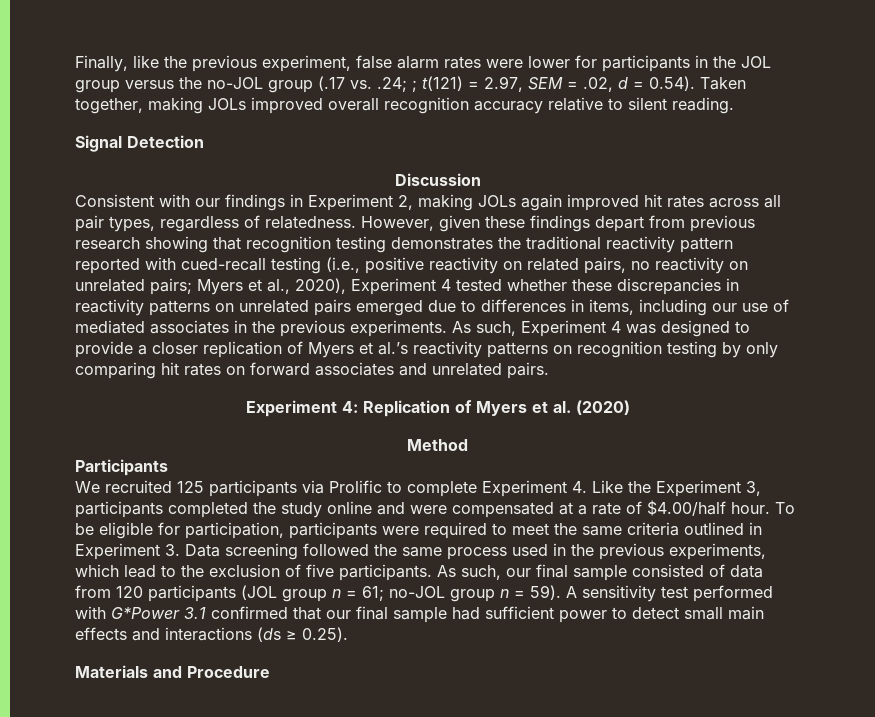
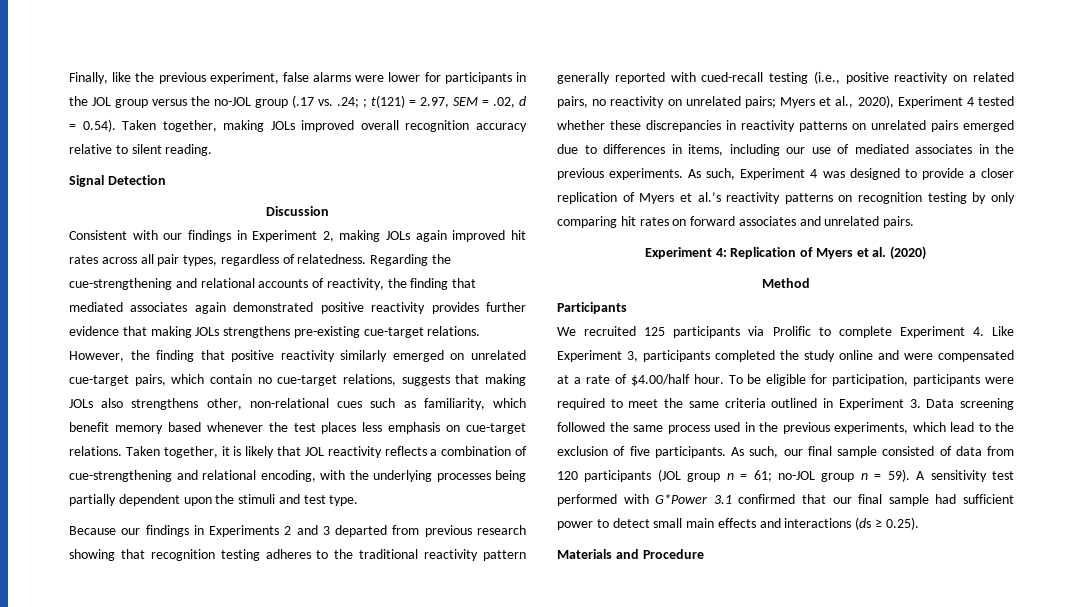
[397,56,481,69] alarm rates -> [313,72,352,82] alarms
[361,215,644,232] However, given these findings depart -> [370,254,452,266] [69,278,477,290] [69,302,526,314] [69,326,481,338] [69,350,526,362] [69,374,526,386] [69,398,526,410] [69,422,526,434] [69,446,527,458] [69,470,526,482] [69,494,359,506] [69,525,388,537] Regarding the cue-strengthening and relational accounts of reactivity, the finding that mediated associates again demonstrated positive reactivity provides further evidence that making JOLs strengthens pre-existing cue-target relations. However, the finding that positive reactivity similarly emerged on unrelated cue-target pairs, which contain no cue-target relations, suggests that making JOLs also strengthens other, non-relational cues such as familiarity, which benefit memory based whenever the test places less emphasis on cue-target relations. Taken together, it is likely that JOL reactivity reflects a combination of cue-strengthening and relational encoding, with the underlying processes being partially dependent upon the stimuli and test type. // Because our findings in Experiments 2 and 3 departed
[391,237,493,250] demonstrates -> [265,549,329,559] adheres to
(733, 245) none -> [557,72,610,84] generally
[628,481,651,493] the -> (1014, 331) none

